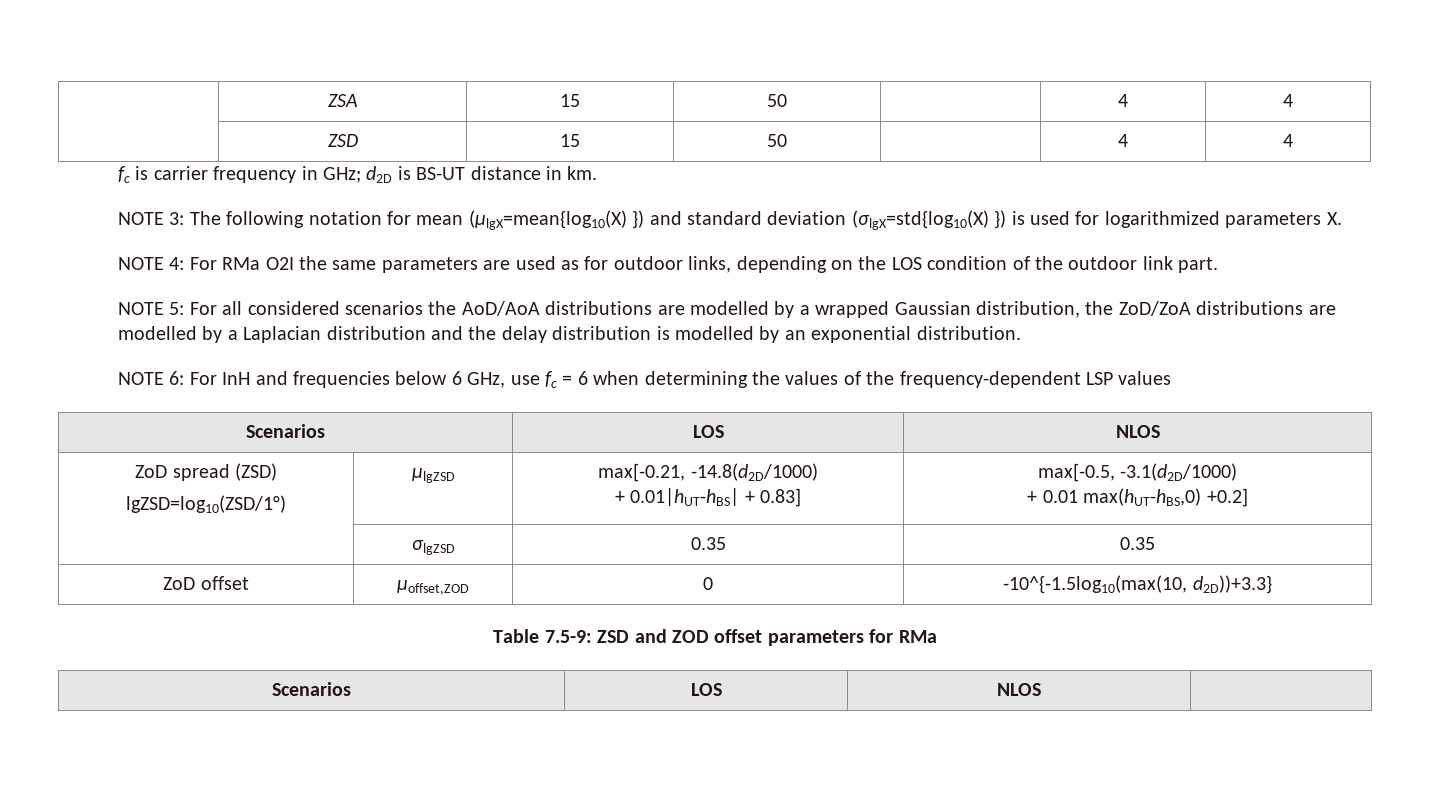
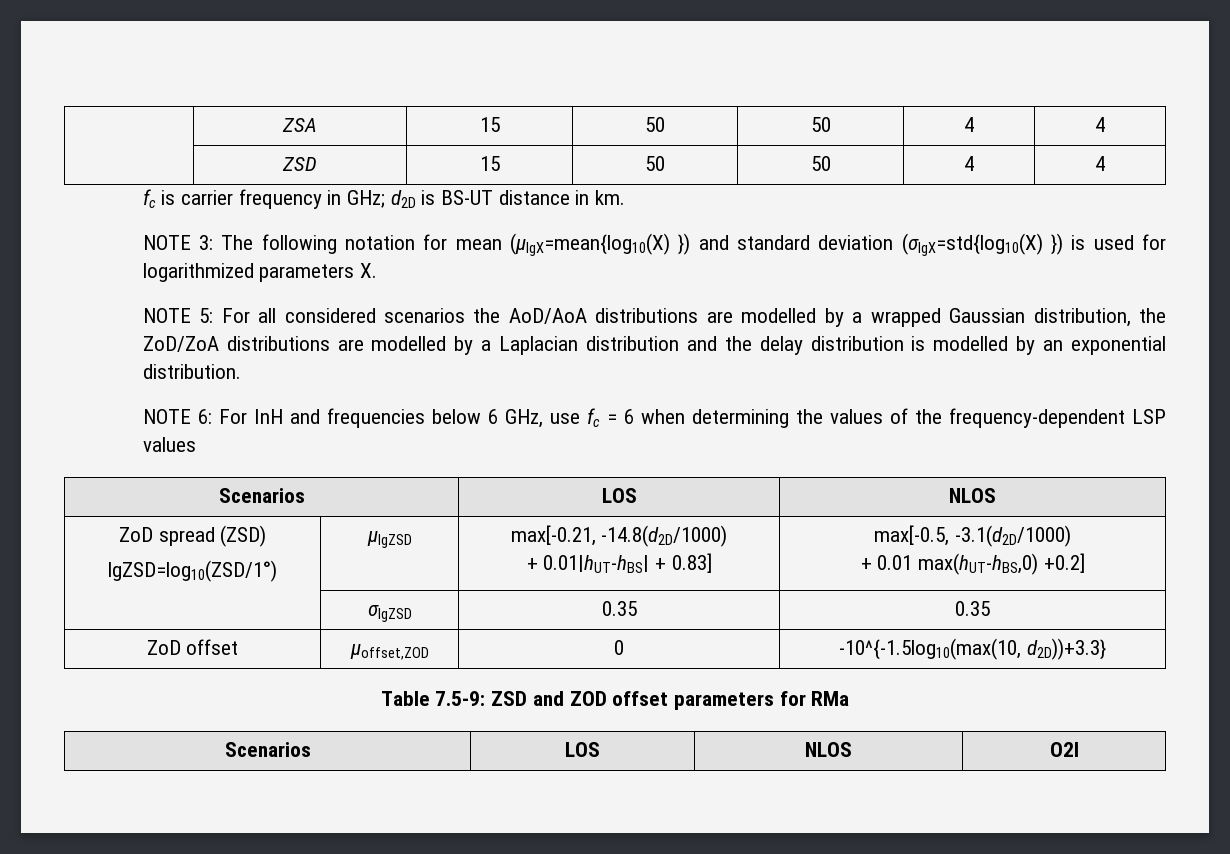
(787, 100) none -> [810,117,831,132] 50
(787, 140) none -> [810,156,831,171] 50
[118,256,1219,273] // NOTE 4: For RMa O2I the same parameters are used as for outdoor links, depending on the LOS condition of the outdoor link part. -> (378, 270) none
(1041, 689) none -> [1049,742,1079,757] O2I

